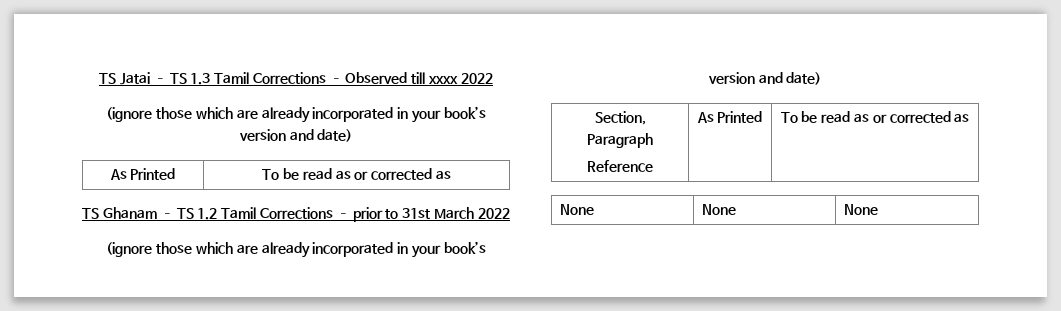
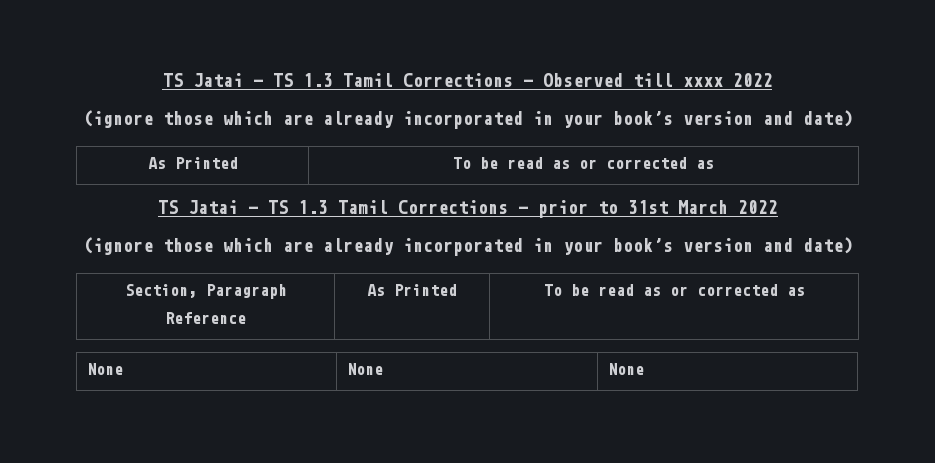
[103,207,218,220] Ghanam – TS 1.2 -> [187,200,328,214] Jatai – TS 1.3

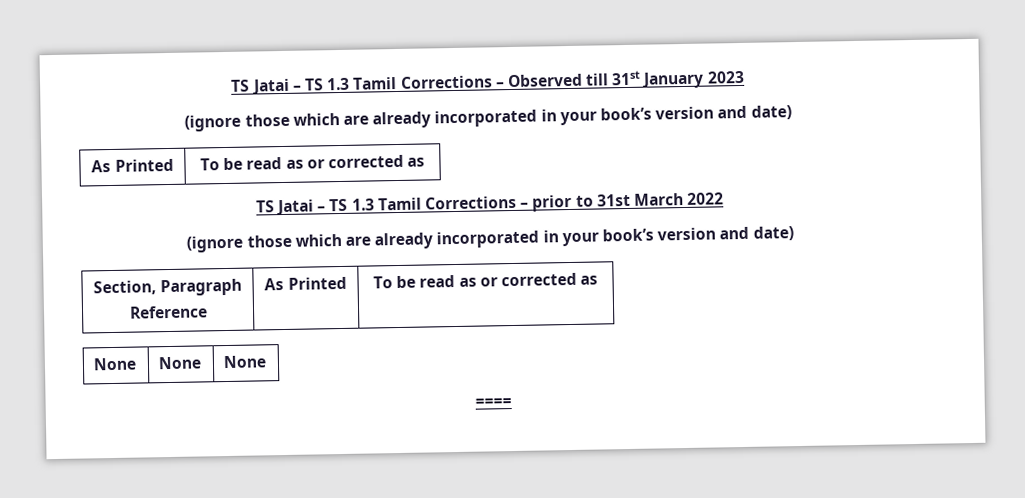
[682,73,773,87] xxxx 2022 -> [611,70,745,89] 31st January 2023
(645, 369) none -> [474,398,512,407] // ====

